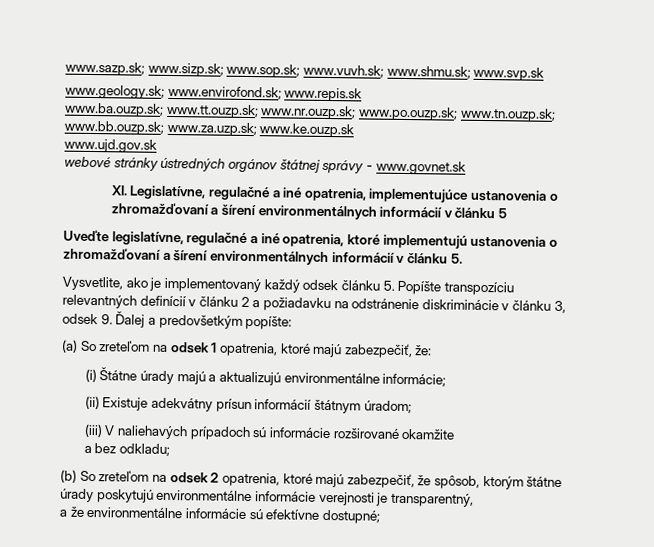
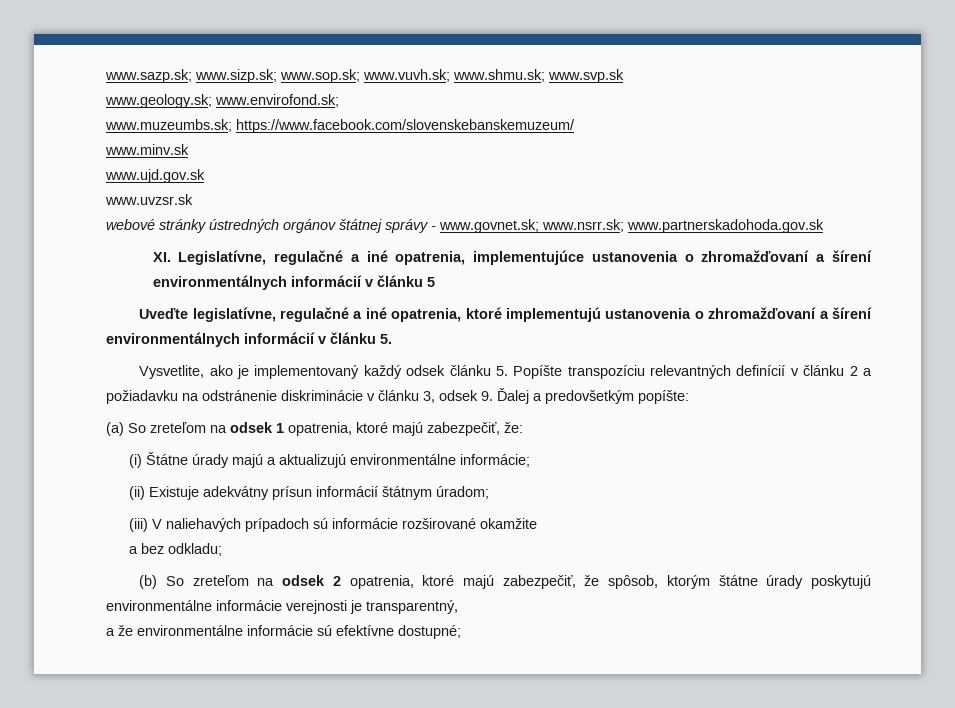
[284,87,363,102] [64,102,556,122] [64,120,355,138] www.repis.sk // www.ba.ouzp.sk; www.tt.ouzp.sk; www.nr.ouzp.sk; www.po.ouzp.sk; www.tn.ouzp.sk; www.bb.ouzp.sk; www.za.uzp.sk; www.ke.ouzp.sk -> [105,119,575,133] [105,144,189,155] // www.muzeumbs.sk; https://www.facebook.com/slovenskebanskemuzeum/ // www.minv.sk
(157, 145) none -> [105,194,193,205] // www.uvzsr.sk
[375,160,466,175] www.govnet.sk -> [439,219,824,233] www.govnet.sk; www.nsrr.sk; www.partnerskadohoda.gov.sk

